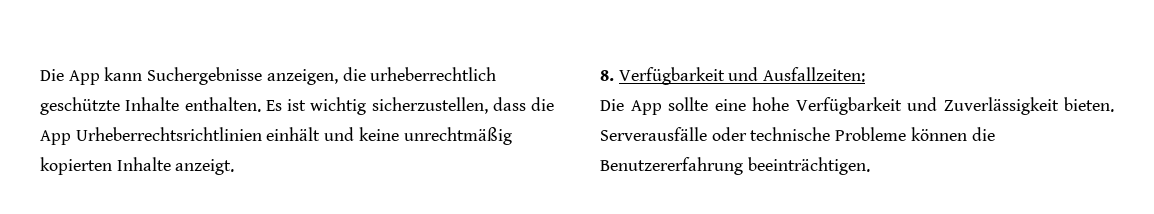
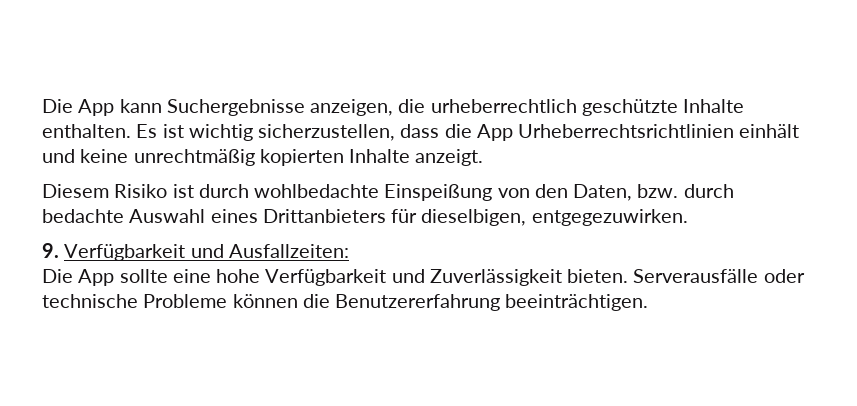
[600,70,614,81] 8. -> [42,184,734,201] [42,209,688,226] [42,243,59,258] Diesem Risiko ist durch wohlbedachte Einspeißung von den Daten, bzw. durch bedachte Auswahl eines Drittanbieters für dieselbigen, entgegezuwirken. // 9.

